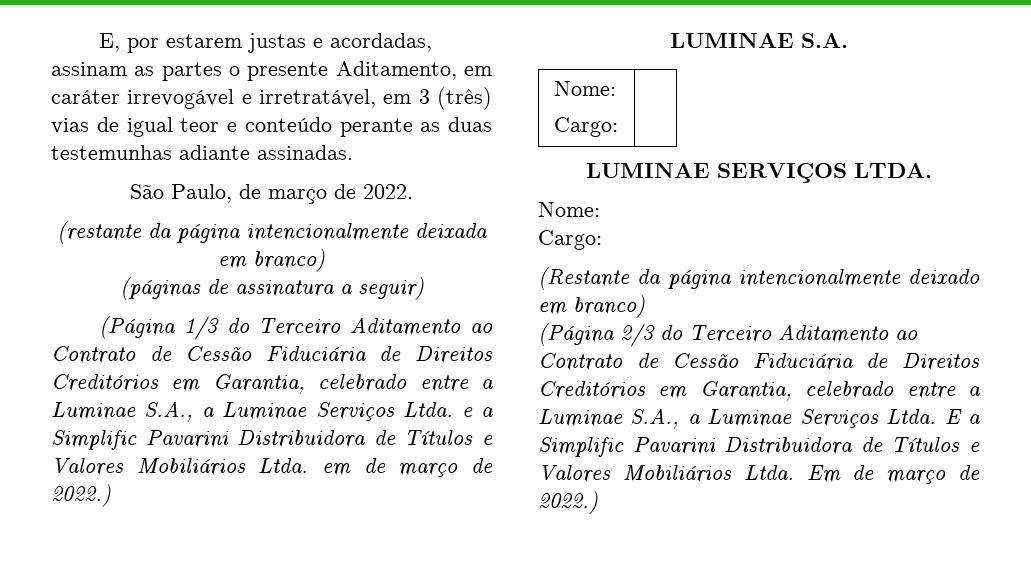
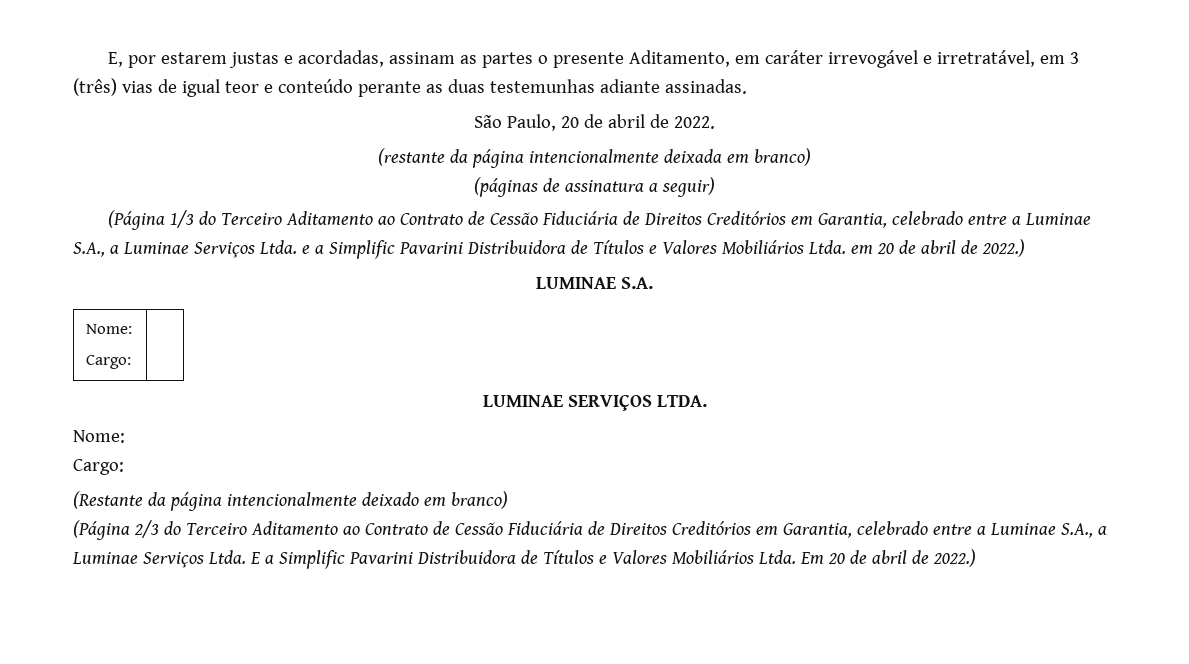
[239,184,327,204] de março -> [561,114,645,128] 20 de abril
[363,458,459,477] de março -> [876,240,956,254] 20 de abril
[852,465,947,484] de março -> [827,550,907,564] 20 de abril

